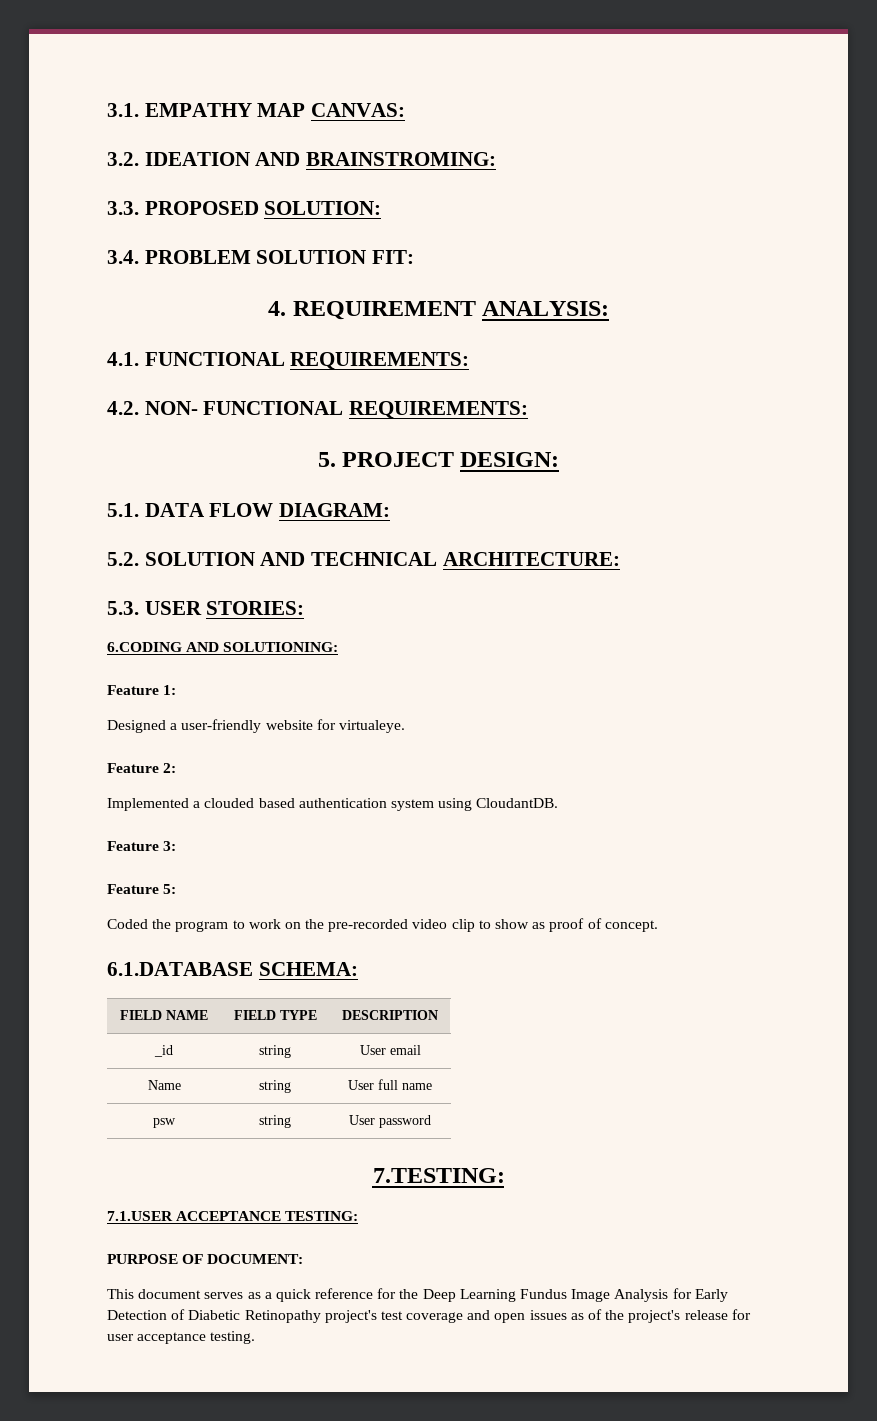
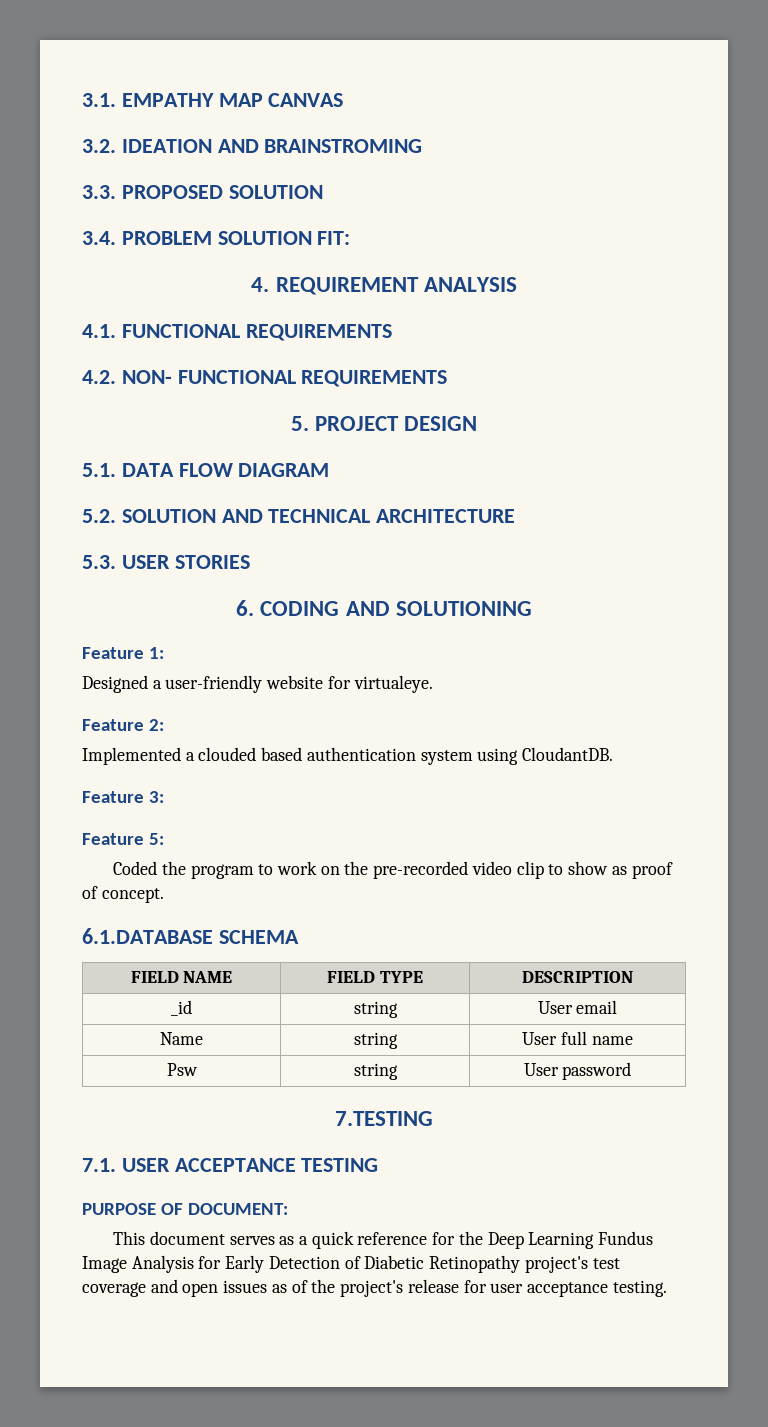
[311,103,406,117] CANVAS: -> [268,93,344,107] CANVAS
[306,152,497,166] BRAINSTROMING: -> [264,139,423,153] BRAINSTROMING
[264,201,382,215] SOLUTION: -> [228,185,323,199] SOLUTION
[481,301,609,316] ANALYSIS: -> [423,277,517,292] ANALYSIS
[290,352,470,370] REQUIREMENTS: -> [245,324,392,341] REQUIREMENTS
[349,401,529,419] REQUIREMENTS: -> [301,370,448,387] REQUIREMENTS
[460,452,560,467] DESIGN: -> [404,416,478,431] DESIGN
[279,503,391,517] DIAGRAM: -> [238,463,330,477] DIAGRAM
[442,552,620,566] ARCHITECTURE: -> [376,509,516,523] ARCHITECTURE
[206,601,305,615] [107,642,339,652] STORIES: // 6.CODING AND SOLUTIONING: -> [174,555,250,569] [236,600,532,616] STORIES // 6. CODING AND SOLUTIONING
[258,962,358,976] SCHEMA: -> [218,930,299,944] SCHEMA
[153,1118,176,1128] psw -> [166,1063,198,1076] Psw
[372,1168,505,1183] [107,1211,359,1221] 7.TESTING: // 7.1.USER ACCEPTANCE TESTING: -> [335,1111,433,1126] [82,1158,379,1172] 7.TESTING // 7.1. USER ACCEPTANCE TESTING

